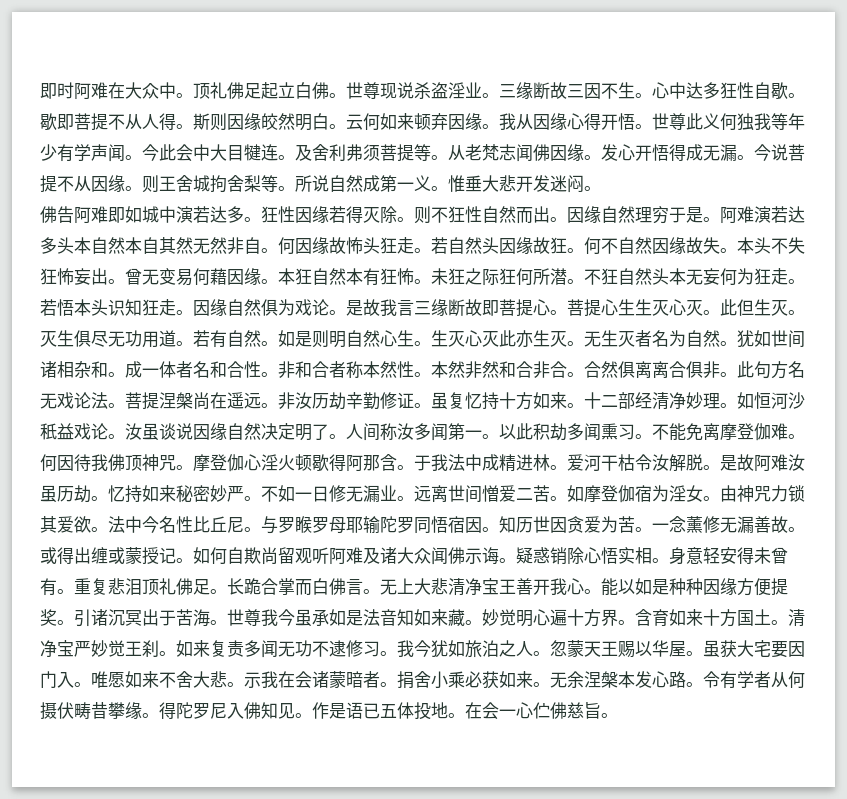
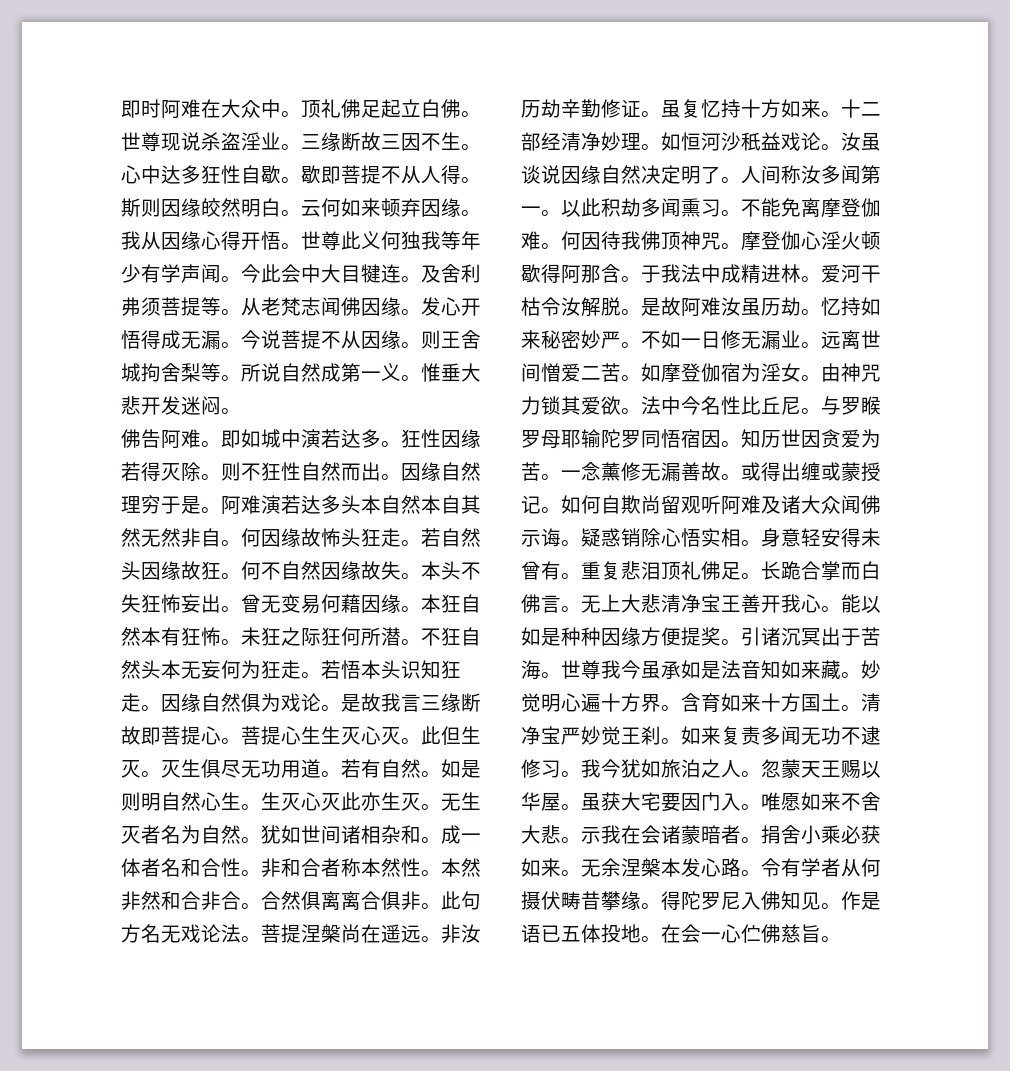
(108, 214) none -> [201,441,221,447] 。

